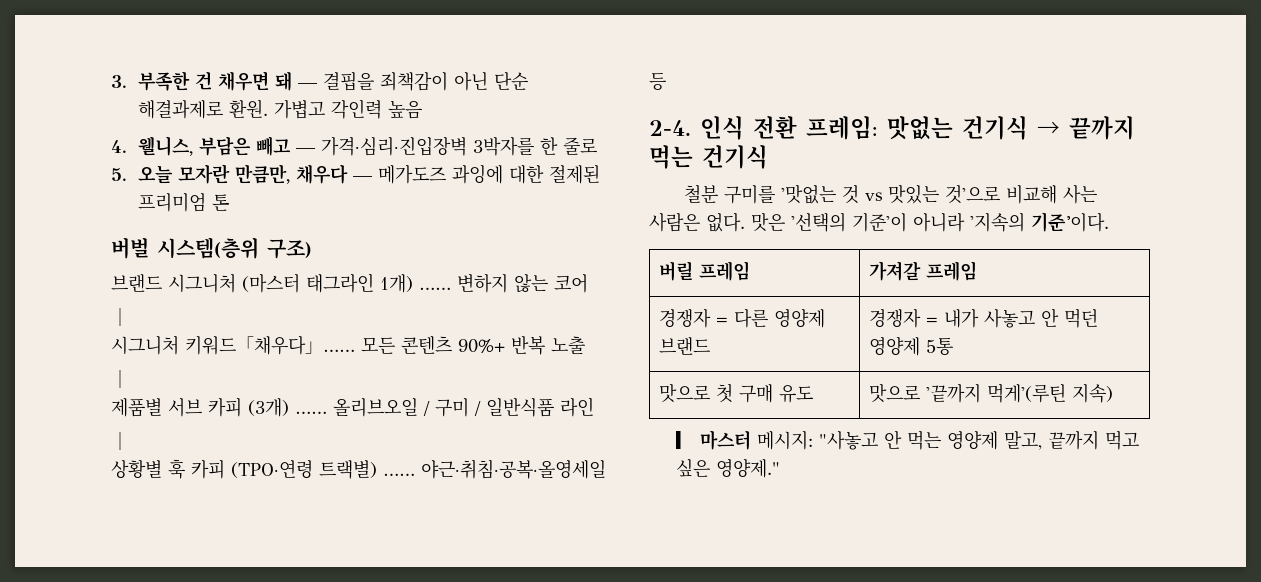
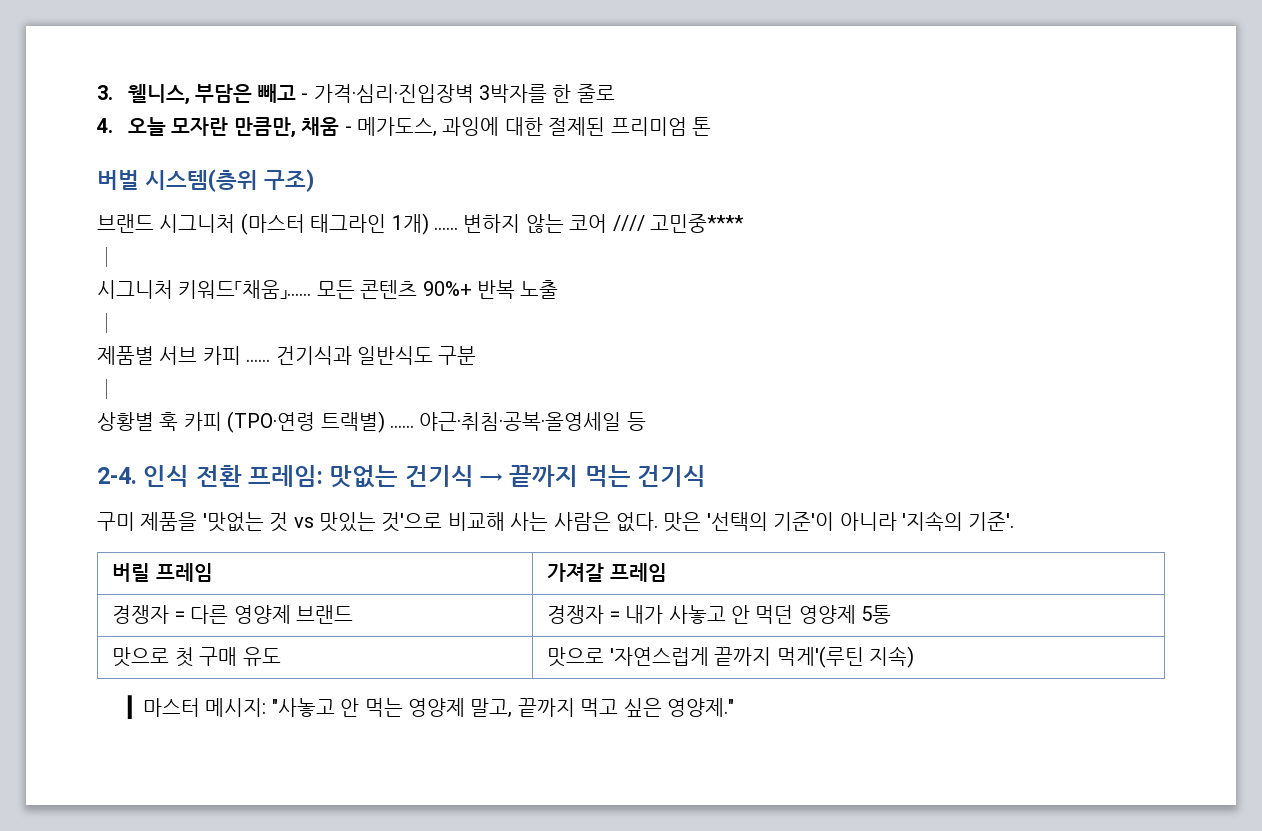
[138,71,529,91] [138,99,423,119] [111,140,127,153] 부족한 건 채우면 돼 — 결핍을 죄책감이 아닌 단순 해결과제로 환원. 가볍고 각인력 높음 // 4. -> (113, 92) none
[296,148,317,153] — -> [301,93,309,100] -
[111,168,127,181] 5. -> [97,118,113,133] 4.
[296,164,447,184] 채우다 — 메가도즈 -> [301,117,438,137] 채움 - 메가도스,
(588, 283) none -> [612,214,744,233] //// 고민중****
[254,335,306,355] 채우다 -> [242,280,281,299] 채움
[248,397,594,417] (3개) …… 올리브오일 / 구미 / 일반식품 라인 -> [246,346,477,365] …… 건기식과 일반식도 구분
[683,184,775,204] 철분 구미를 -> [97,512,198,531] 구미 제품을
[1031,212,1109,232] 기준'이다. -> [968,512,1015,531] 기준'.
[925,383,981,403] '끝까지 -> [609,647,772,666] '자연스럽게 끝까지
[676,430,752,450] ▎ 마스터 -> [127,695,201,719] ▎마스터

